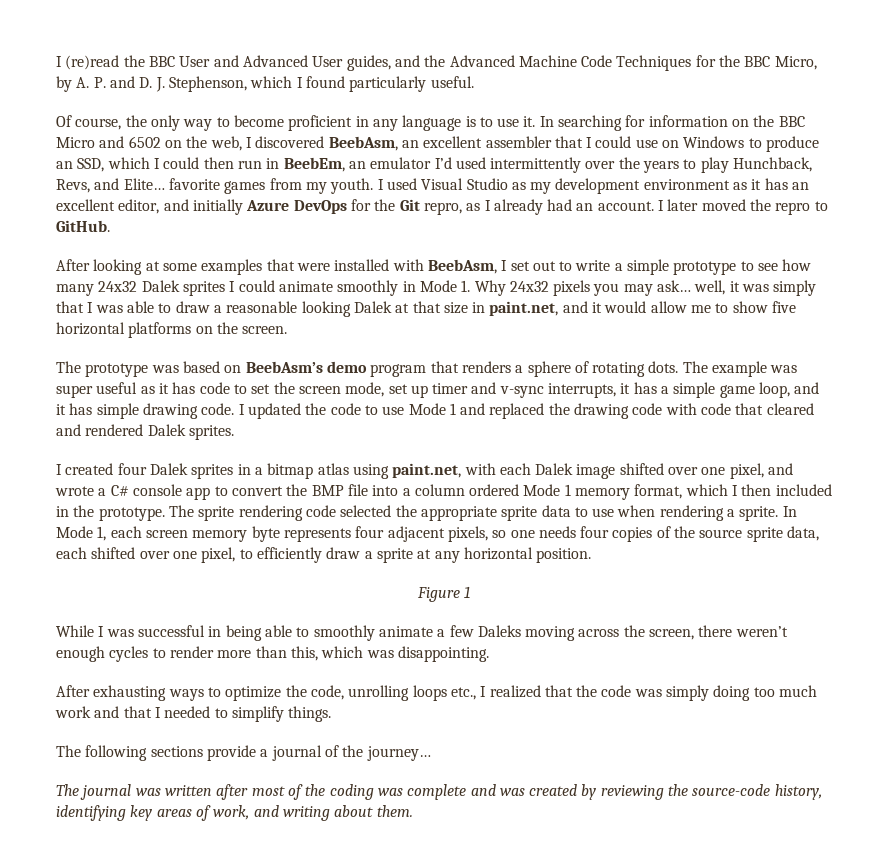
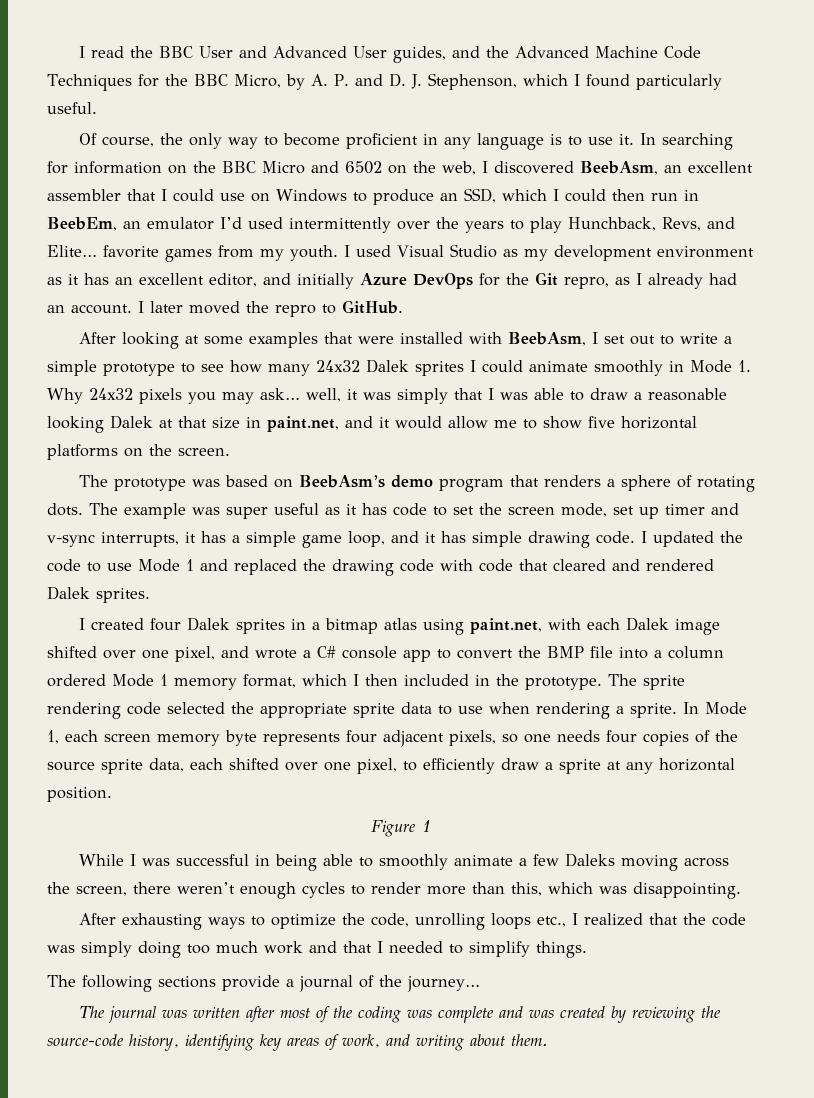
[56,55,120,70] I (re)read -> [78,46,124,58] I read

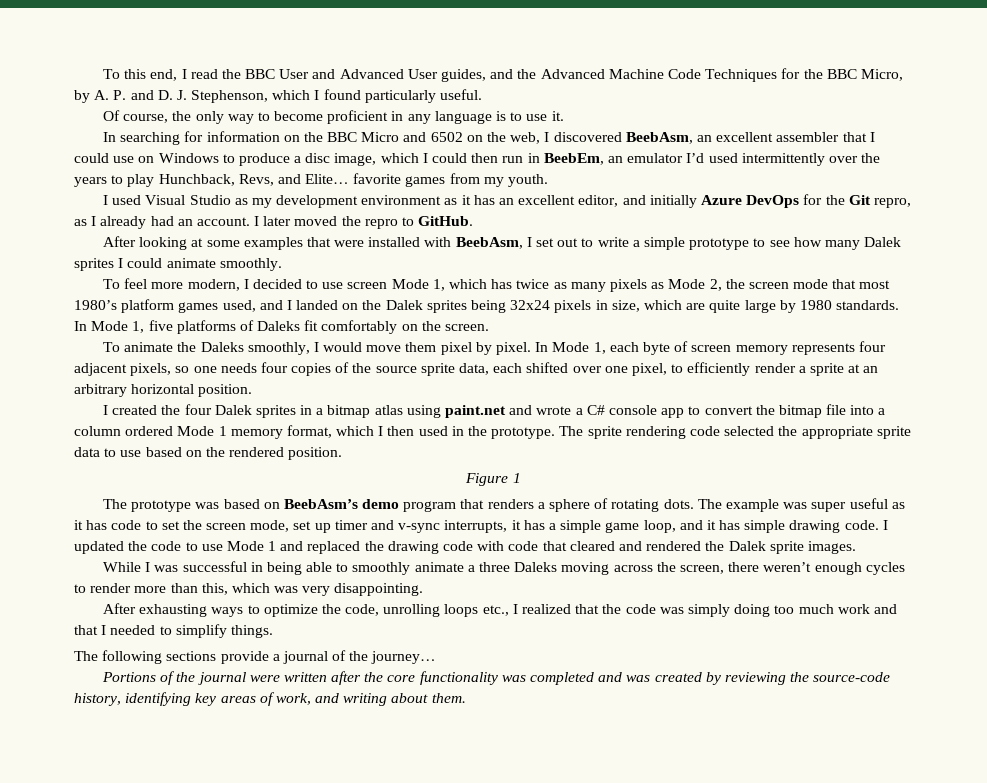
(78, 52) none -> [103,69,178,81] To this end,
(634, 139) none -> (564, 116) //
[440,188,496,203] an SSD, -> [294,153,377,166] a disc image,
(338, 253) none -> (549, 180) //
[316,360,360,372] 24x32 -> (860, 245) none
[594,360,751,376] [47,388,727,404] [47,415,697,433] [47,444,230,460] smoothly in Mode 1. Why 24x32 pixels you may ask… well, it was simply that I was able to draw a reasonable looking Dalek at that size in paint.net, and it would allow me to show five horizontal platforms on the screen. -> [219,258,282,271] [103,278,891,292] [74,299,900,313] [74,320,490,334] [103,341,886,355] [74,362,879,376] [74,384,253,397] [103,404,886,418] [74,425,911,439] [74,447,343,460] [465,473,521,486] smoothly. // To feel more modern, I decided to use screen Mode 1, which has twice as many pixels as Mode 2, the screen mode that most 1980’s platform games used, and I landed on the Dalek sprites being 32x24 pixels in size, which are quite large by 1980 standards. In Mode 1, five platforms of Daleks fit comfortably on the screen. // To animate the Daleks smoothly, I would move them pixel by pixel. In Mode 1, each byte of screen memory represents four adjacent pixels, so one needs four copies of the source sprite data, each shifted over one pixel, to efficiently render a sprite at an arbitrary horizontal position. // I created the four Dalek sprites in a bitmap atlas using paint.net and wrote a C# console app to convert the bitmap file into a column ordered Mode 1 memory format, which I then used in the prototype. The sprite rendering code selected the appropriate sprite data to use based on the rendered position. // Figure 1
[47,586,150,603] [78,617,720,635] [47,646,724,662] [47,674,685,690] [47,702,747,719] [47,730,738,747] [47,758,735,774] [47,787,112,802] [371,820,431,837] Dalek sprites. // I created four Dalek sprites in a bitmap atlas using paint.net, with each Dalek image shifted over one pixel, and wrote a C# console app to convert the BMP file into a column ordered Mode 1 memory format, which I then included in the prototype. The sprite rendering code selected the appropriate sprite data to use when rendering a sprite. In Mode 1, each screen memory byte represents four adjacent pixels, so one needs four copies of the source sprite data, each shifted over one pixel, to efficiently draw a sprite at any horizontal position. // Figure 1 -> [705,541,856,554] the Dalek sprite images.
[532,854,559,866] few -> [479,562,511,572] three
(627, 890) none -> [302,586,331,596] very
[78,1006,494,1023] The journal was written after most of the coding was complete -> [102,671,595,685] Portions of the journal were written after the core functionality was completed

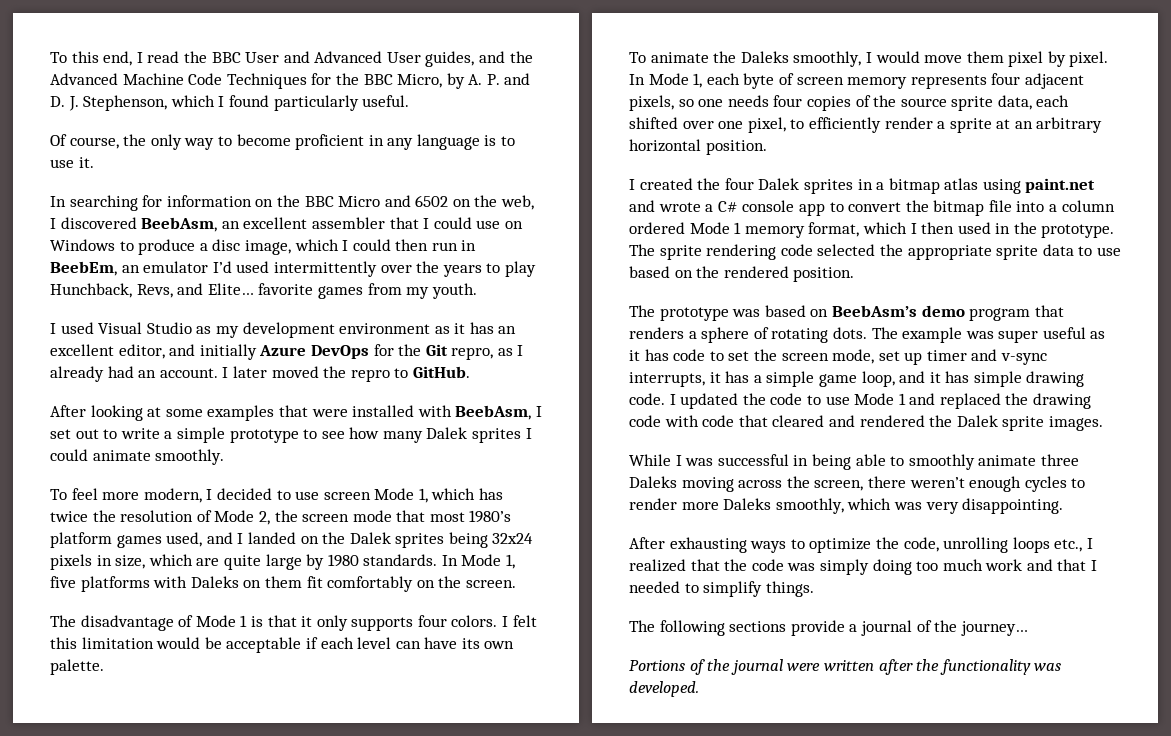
[553,279,665,292] as many pixels as -> [92,510,212,522] the resolution of
[239,320,301,331] of Daleks -> [153,576,302,588] with Daleks on them
(490, 327) none -> [50,615,537,631] [50,637,515,653] [50,659,104,675] // The disadvantage of Mode 1 is that it only supports four colors. I felt this limitation would be acceptable if each level can have its own palette.
[465,473,521,486] // Figure 1 -> (855, 274) none
[467,565,475,572] a -> (1037, 460) none
[170,583,228,595] than this, -> [723,498,844,514] Daleks smoothly,
[387,675,416,682] core -> (940, 665) none
[530,672,891,685] [74,692,466,706] completed and was created by reviewing the source-code history, identifying key areas of work, and writing about them. -> [629,681,699,697] developed.

